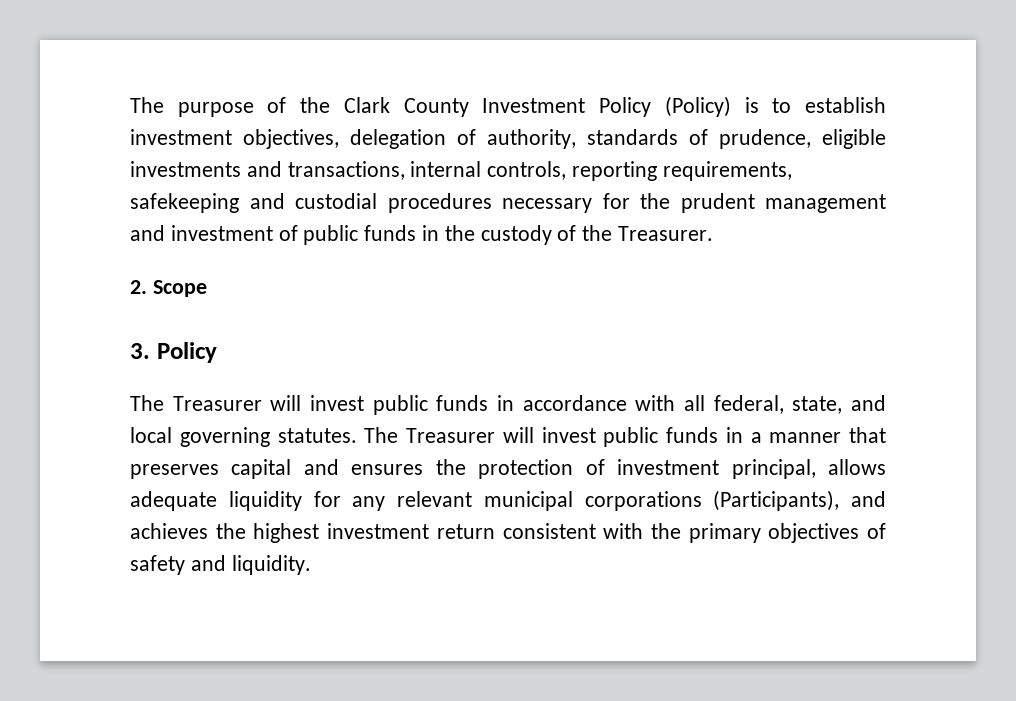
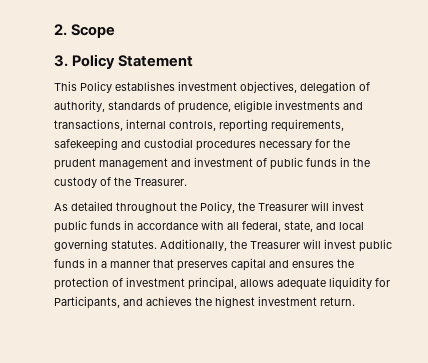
[130,96,887,117] The purpose of the Clark County Investment Policy (Policy) is to establish -> [54,24,116,38] [54,54,194,69] [54,81,175,93] 2. Scope // 3. Policy Statement // This Policy establishes
[130,280,207,297] [130,342,217,363] [130,395,164,411] 2. Scope // 3. Policy // The -> [54,201,255,213] As detailed throughout the Policy, the
[364,427,399,443] The -> [160,239,247,251] Additionally, the
[352,490,840,511] any relevant municipal corporations (Participants), -> [54,296,120,309] Participants,
[436,523,887,543] [130,555,311,575] return consistent with the primary objectives of safety and liquidity. -> [320,297,355,306] return.

